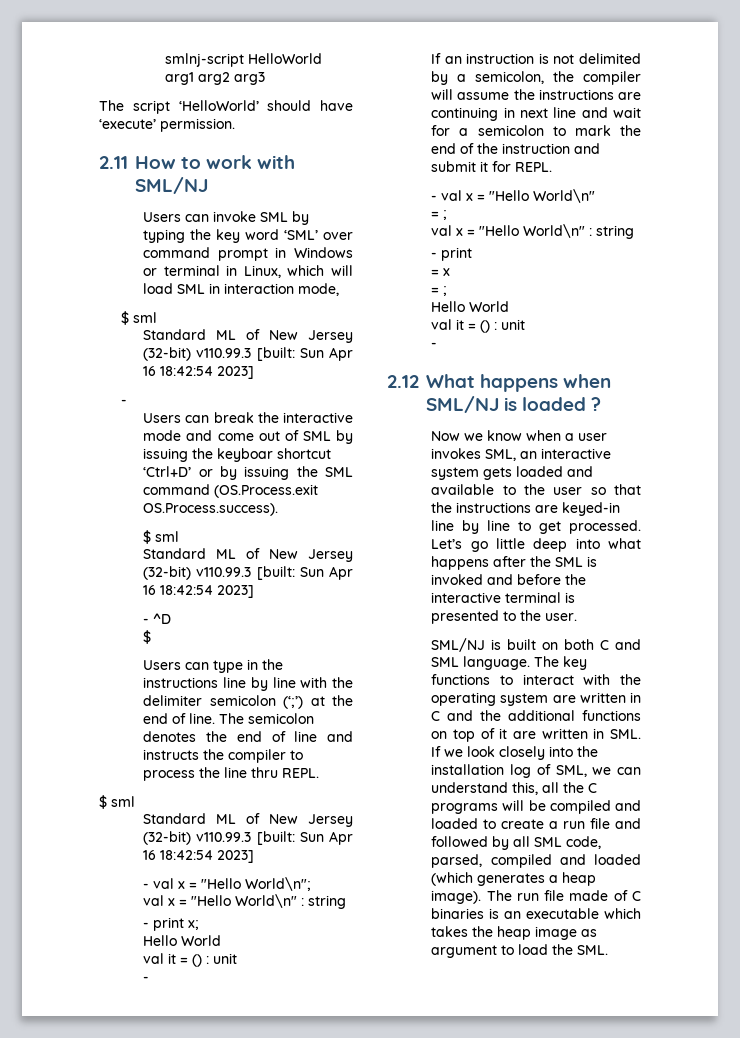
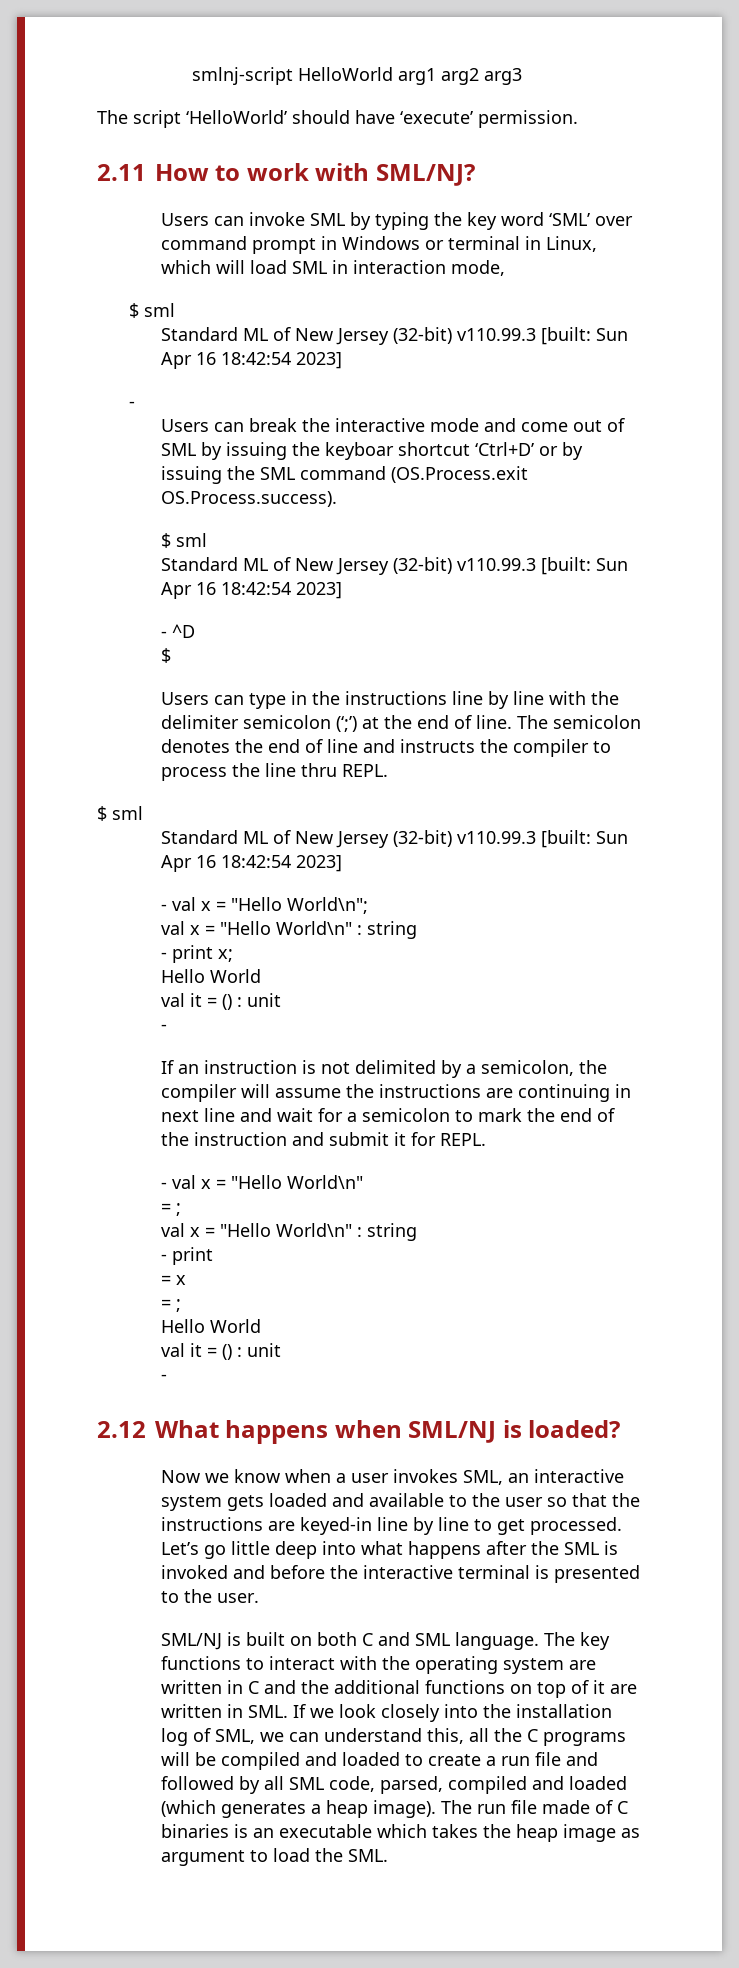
[135,177,208,194] SML/NJ -> [375,164,475,186] SML/NJ?
[522,397,602,411] loaded ? -> [528,1420,621,1438] loaded?

